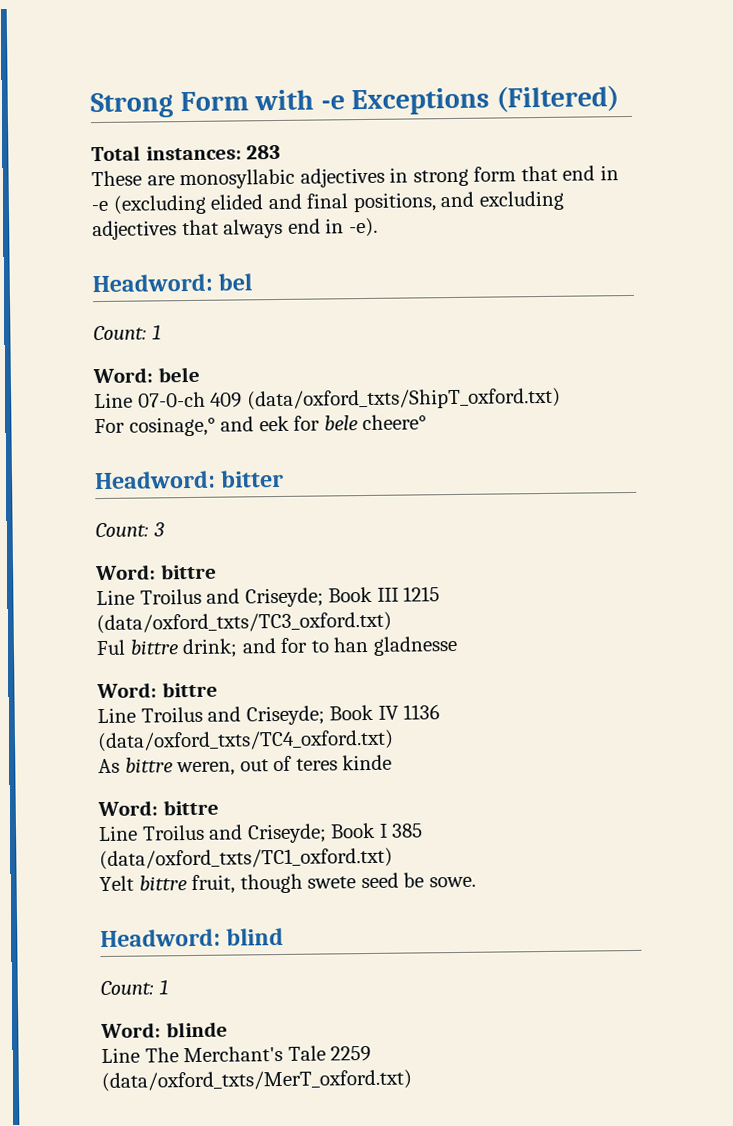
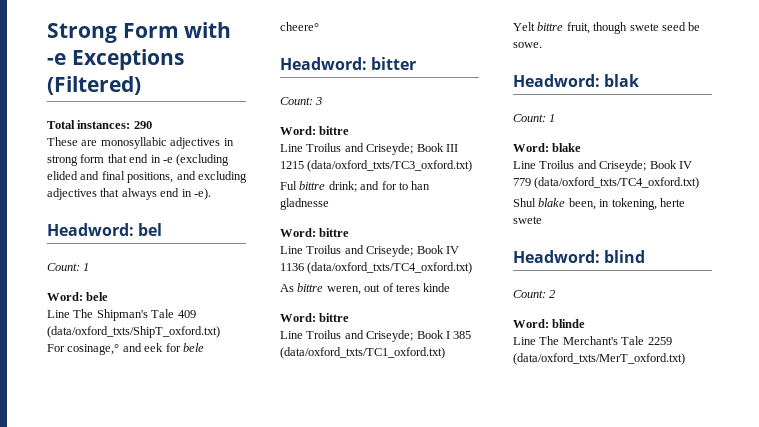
[246,144,282,160] 283 -> [133,121,152,129] 290
[137,391,206,408] 07-0-ch -> [73,309,175,321] The Shipman's Tale
(476, 882) none -> [513,74,640,87] [513,114,556,122] [513,143,582,152] [513,160,692,172] [513,177,700,189] [513,198,685,210] [513,216,542,224] // Headword: blak // Count: 1 // Word: blake // Line Troilus and Criseyde; Book IV 779 (data/oxford_txts/TC4_oxford.txt) // Shul blake been, in tokening, herte swete
[158,979,168,995] 1 -> [549,290,556,298] 2

